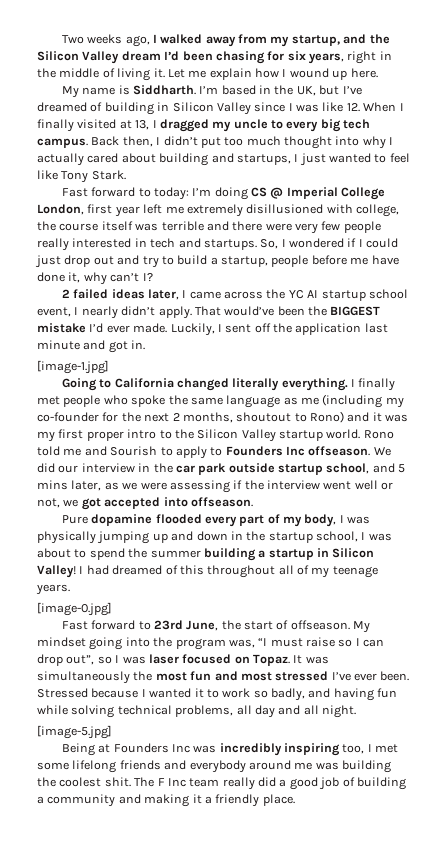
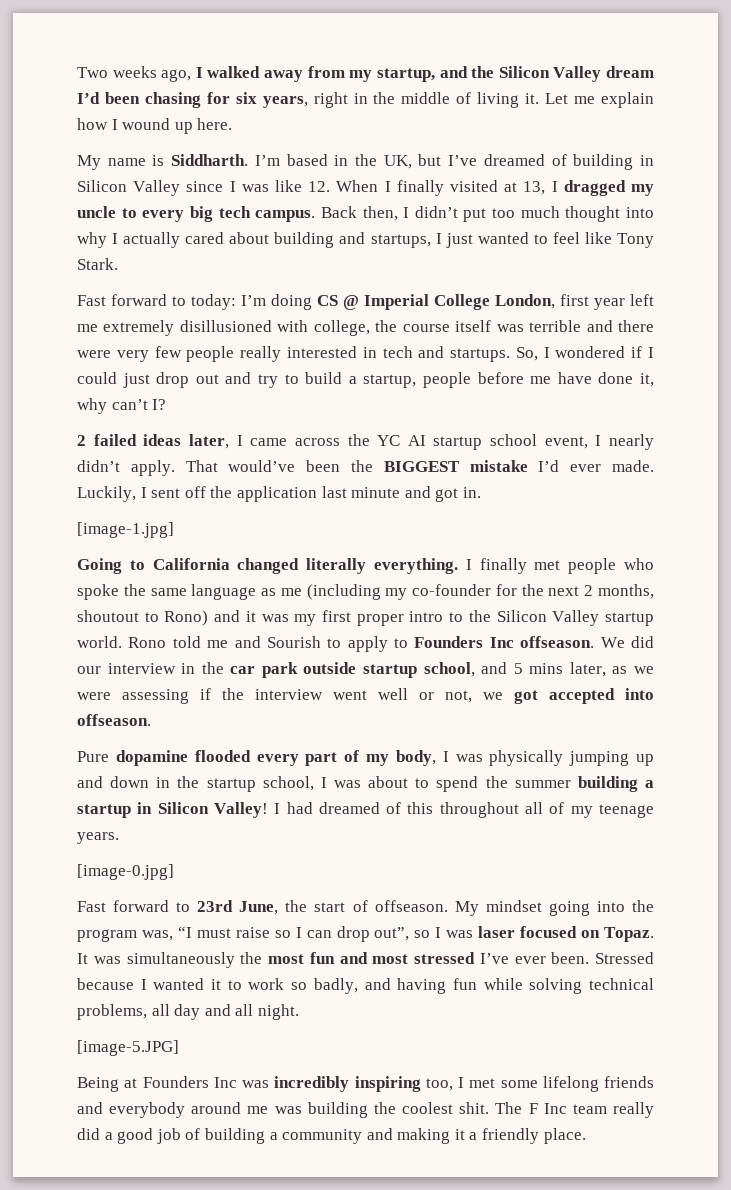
[37,725,112,739] [image-5.jpg] -> [77,1040,179,1056] [image-5.JPG]

